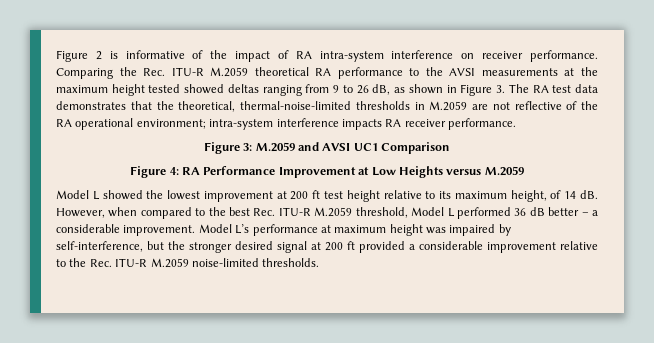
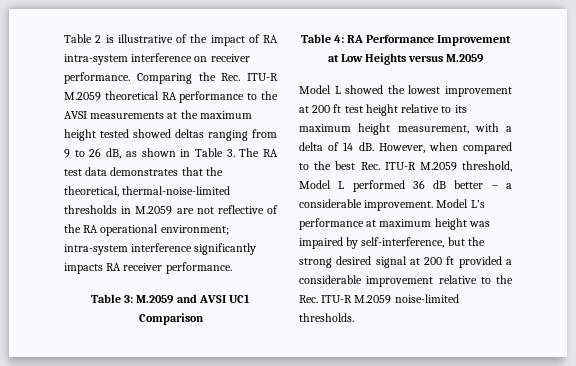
[56,50,88,62] Figure -> [64,34,92,43] Table
[125,50,185,59] informative -> [117,34,173,43] illustrative
[460,84,493,96] Figure -> [194,148,223,157] Table
(339, 122) none -> [194,243,257,255] significantly
[203,142,240,154] Figure -> [90,294,121,303] Table
[130,166,167,178] Figure -> [300,34,331,43] Table
[510,190,547,202] height, -> [358,123,512,135] [299,142,323,151] height measurement, with a delta
[189,242,232,253] stronger -> [299,258,332,268] strong

